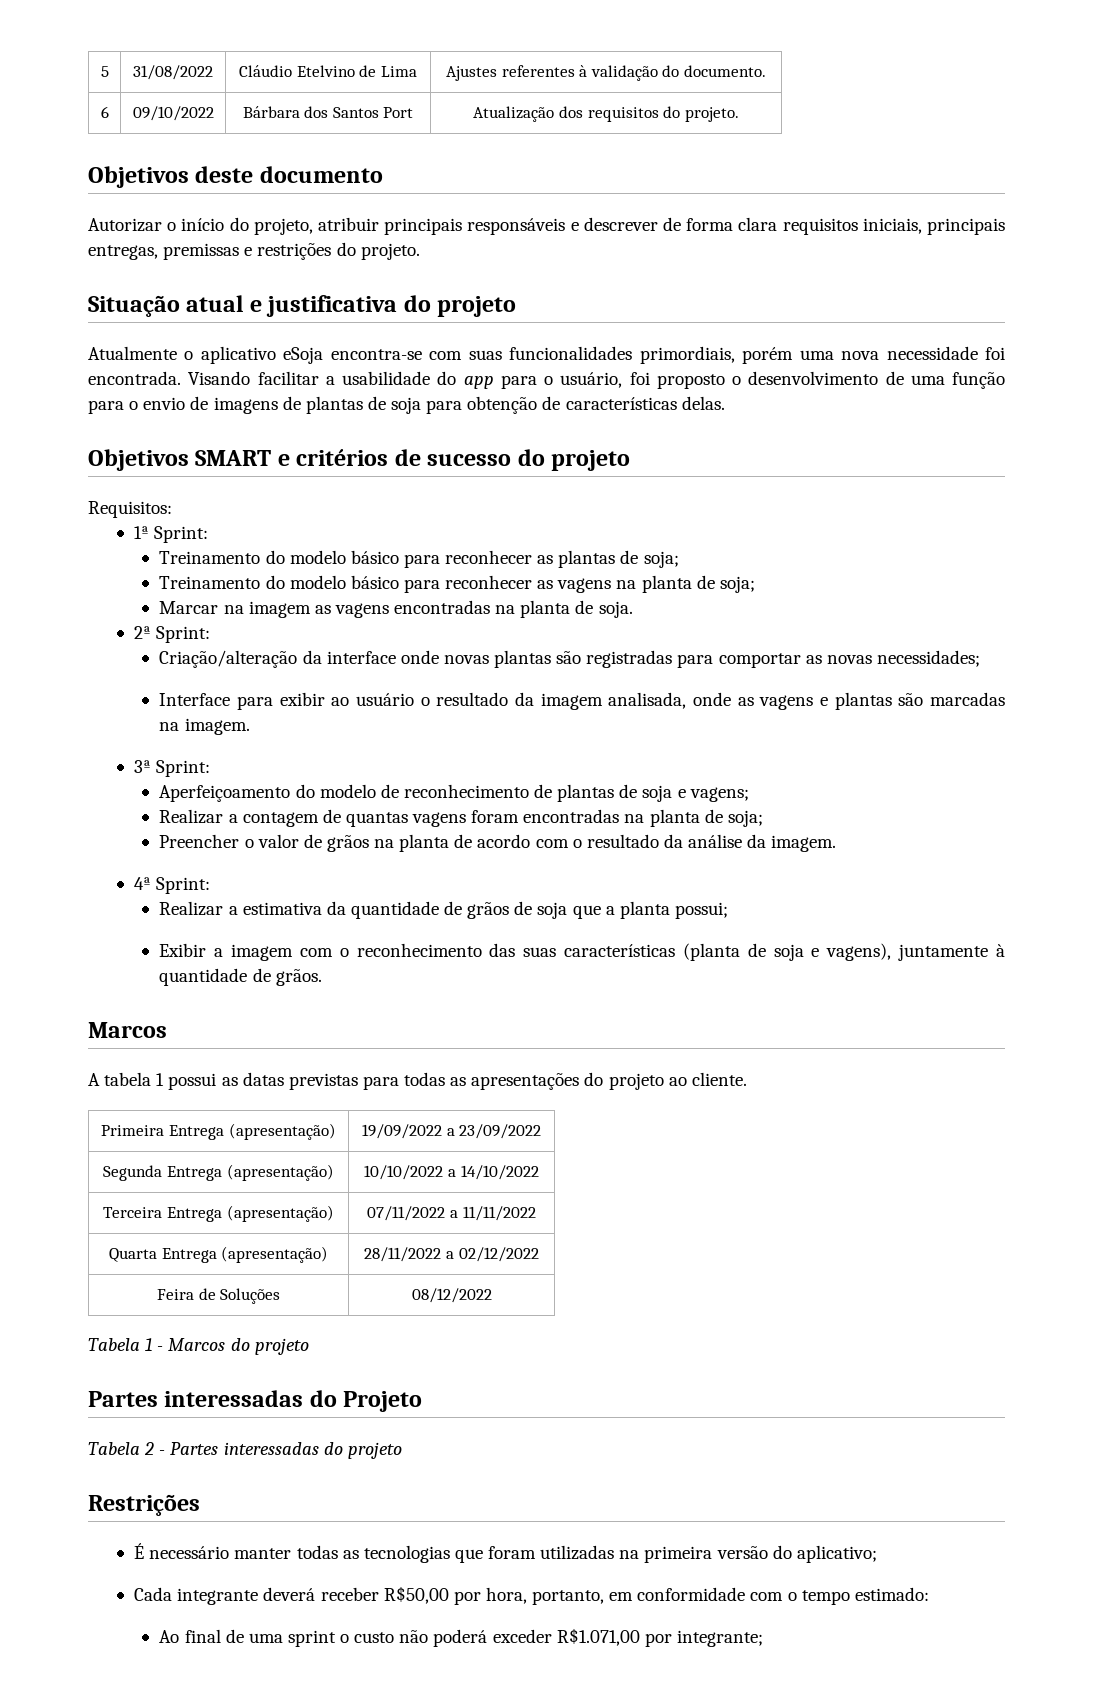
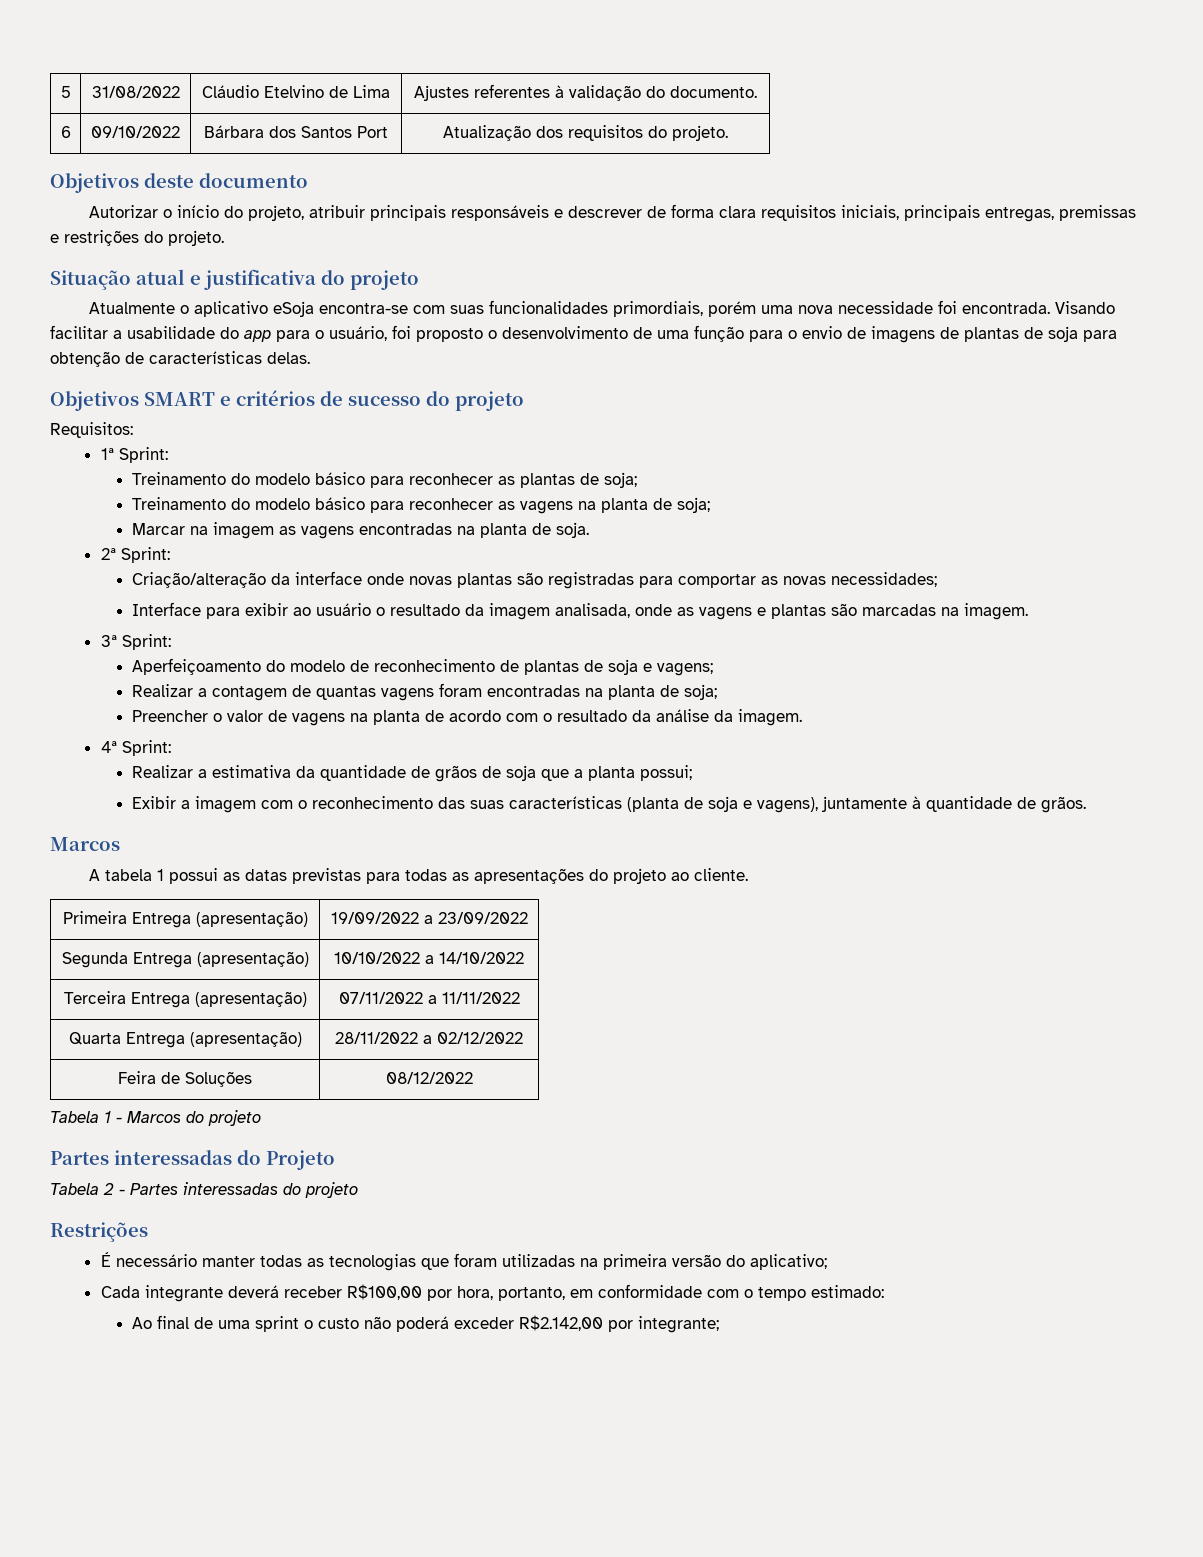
[326,835,369,852] grãos -> [292,713,346,726] vagens
[383,1586,449,1604] R$50,00 -> [346,1284,422,1300] R$100,00
[556,1628,640,1646] R$1.071,00 -> [519,1315,604,1331] R$2.142,00

